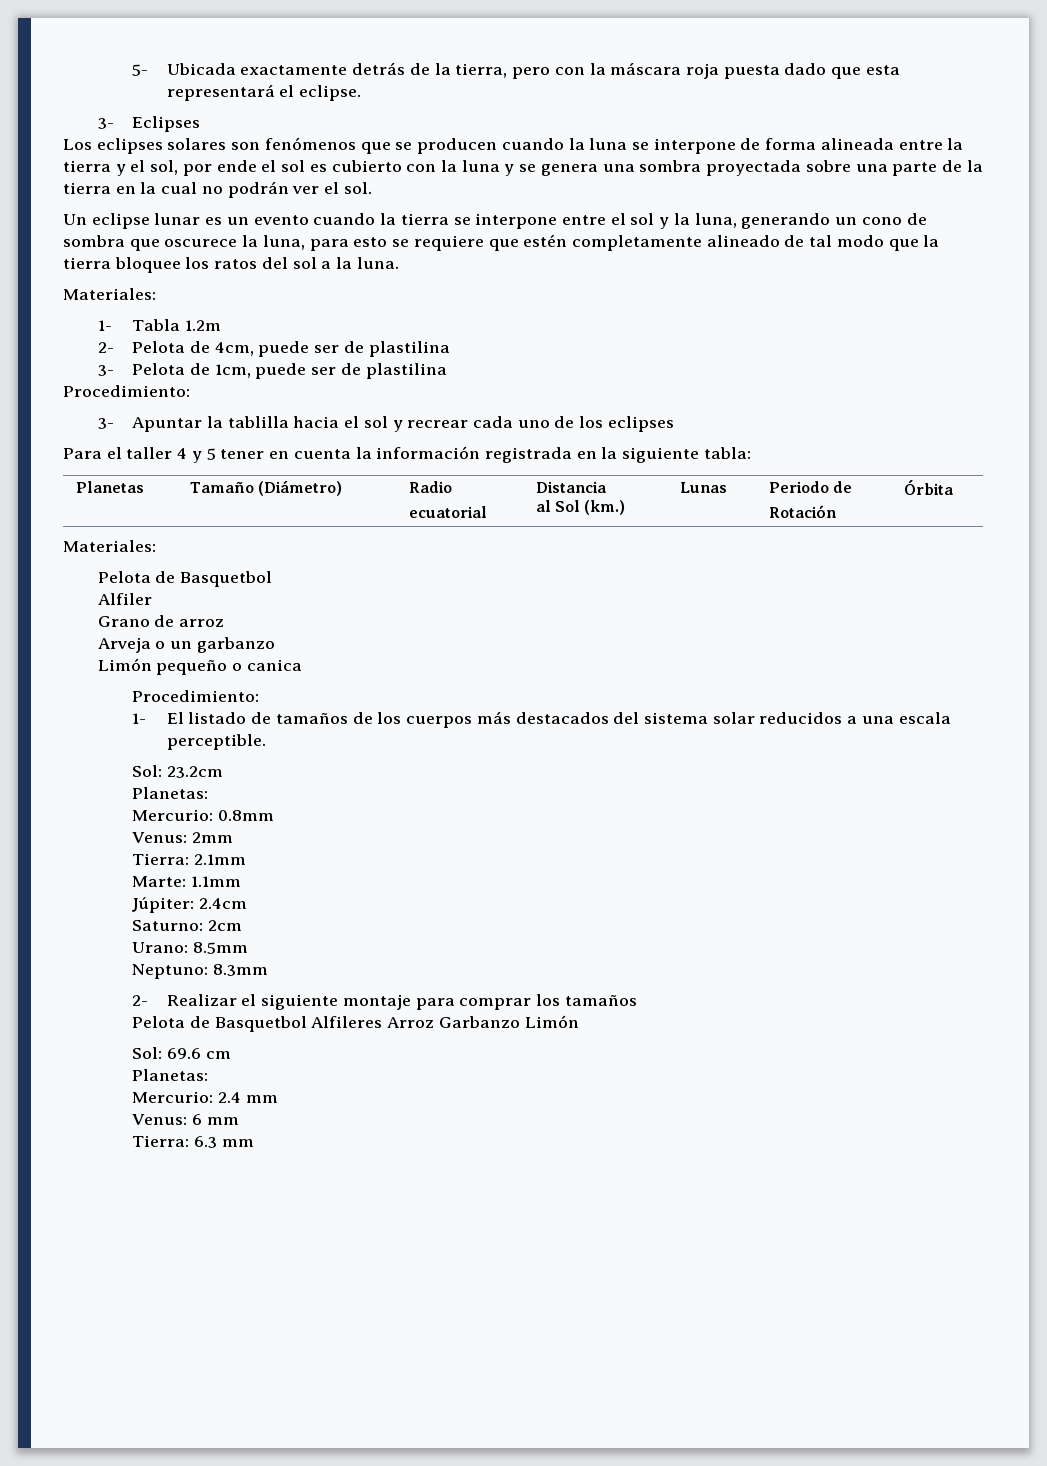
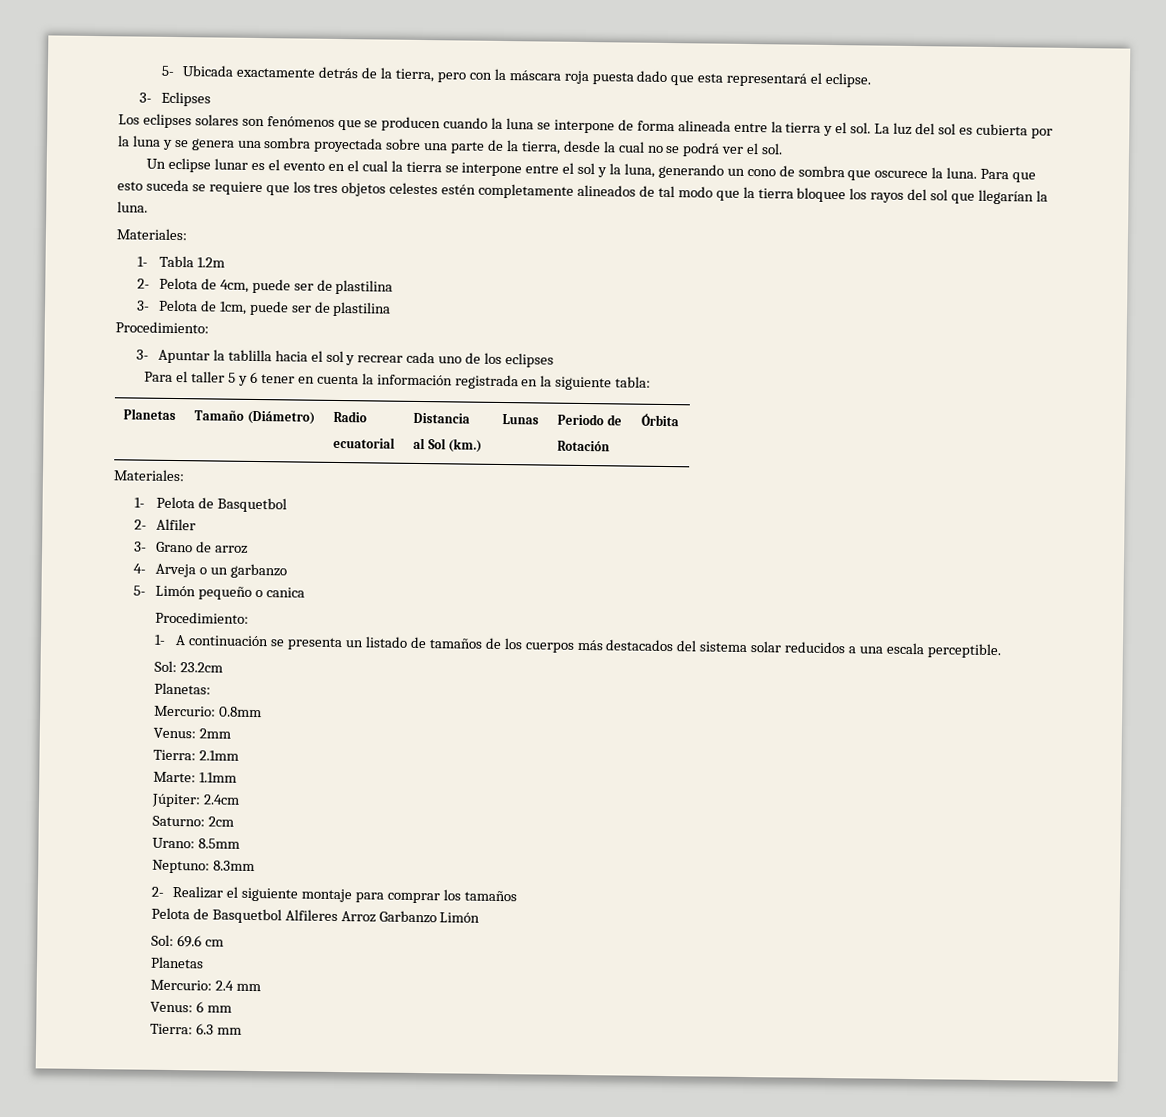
[150,160,437,176] sol, por ende el sol es cubierto con -> [850,122,1053,139] sol. La luz del sol es cubierta por
[63,182,136,194] tierra en -> [520,140,601,155] tierra, desde
[227,181,289,198] podrán -> [665,142,721,157] se podrá
[226,213,376,225] un evento cuando -> [268,159,388,172] el evento en el cual
[262,235,519,251] luna, para esto se requiere que -> [946,167,1036,183] [117,179,439,197] luna. Para que esto suceda se requiere que los tres objetos celestes
[706,235,780,247] alineado -> [577,184,637,197] alineados
[214,257,332,269] ratos del sol a -> [870,188,1034,205] rayos del sol que llegarían
[177,448,216,463] 4 y 5 -> [228,371,259,386] 5 y 6
(156, 546) none -> [134,497,146,508] 1-
(273, 579) none -> [134,519,148,530] 2-
(152, 599) none -> [134,541,148,552] 3-
(225, 623) none -> [133,563,147,574] 4-
(275, 645) none -> [133,585,147,596] 5-
[166,712,184,724] El -> [175,635,364,651] A continuación se presenta un
[132,1069,209,1081] Planetas: -> [149,956,204,969] Planetas

